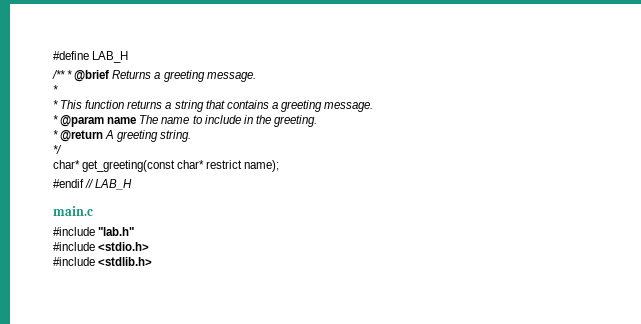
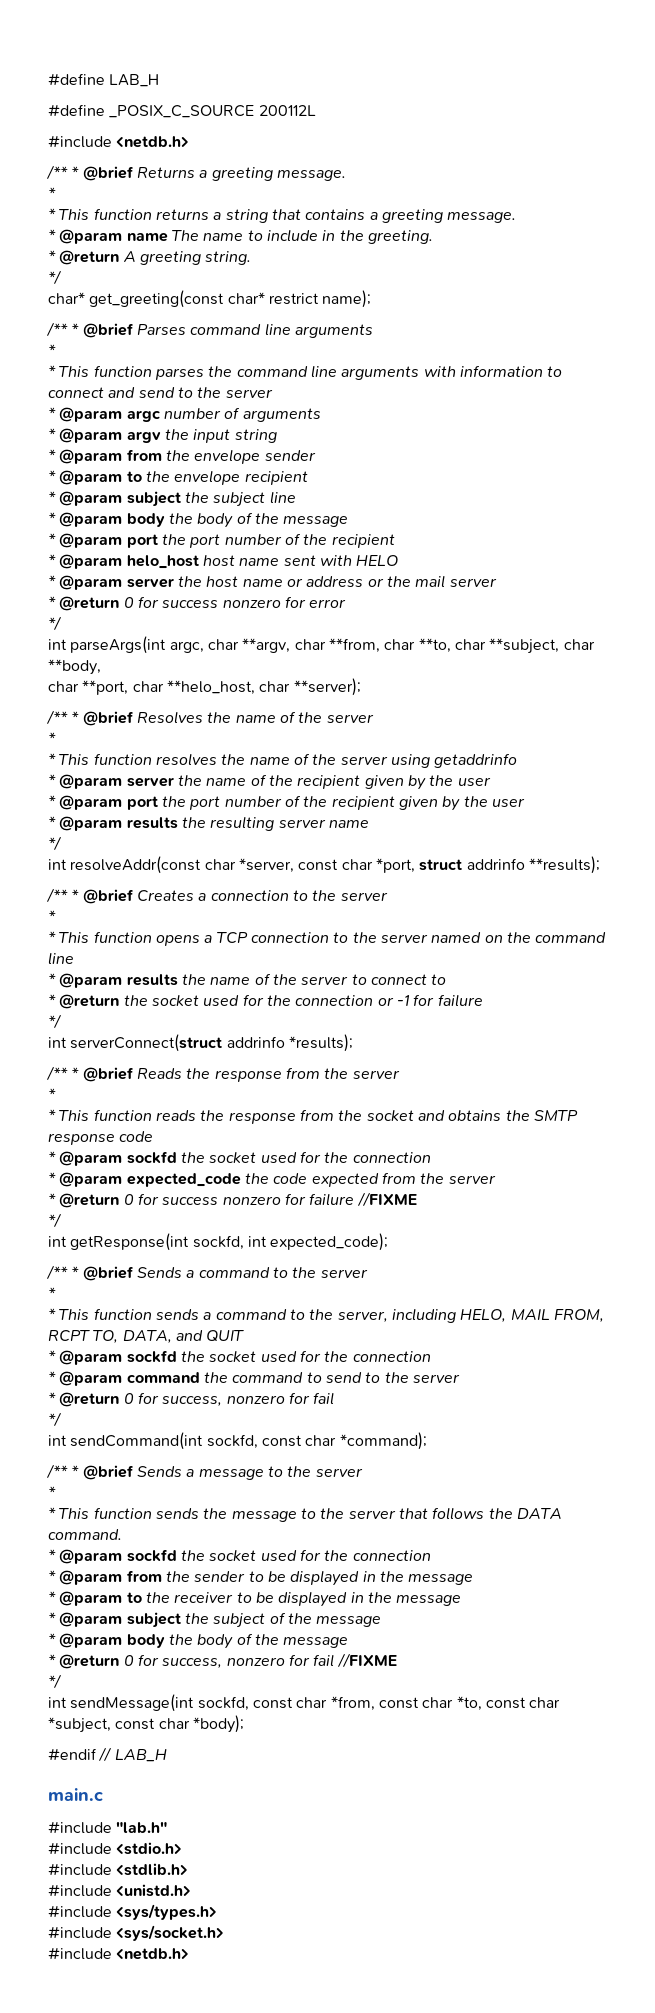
(129, 57) none -> [48,104,316,118] [48,135,190,148] // #define _POSIX_C_SOURCE 200112L // #include <netdb.h>
(280, 166) none -> [46,322,373,338] [48,344,56,356] [48,365,563,380] [48,387,273,398] [48,407,321,422] [48,428,277,443] [48,449,316,464] [48,470,308,485] [48,491,296,507] [48,512,349,528] [48,533,395,548] [48,554,399,569] [48,575,497,590] [48,596,347,611] [48,616,62,631] [48,636,595,654] [48,659,101,675] [48,678,361,696] [46,710,374,726] [48,732,56,744] [48,753,518,768] [48,774,491,790] [48,795,525,811] [48,816,369,831] [48,836,62,851] [48,856,600,874] [46,888,388,904] [48,910,56,922] [48,931,607,946] [48,952,74,965] [48,973,447,988] [48,994,483,1009] [48,1014,62,1029] [48,1034,353,1052] [46,1066,400,1082] [48,1088,56,1100] [48,1109,578,1124] [48,1131,154,1145] [48,1151,431,1166] [48,1172,496,1187] [48,1192,417,1208] [48,1213,62,1228] [48,1233,389,1251] [46,1265,368,1281] [48,1287,56,1299] [48,1308,604,1323] [48,1330,245,1343] [48,1350,431,1365] [48,1371,460,1386] [48,1392,335,1407] [48,1412,62,1427] [48,1432,427,1450] [46,1464,363,1480] [48,1486,56,1498] [48,1507,562,1522] [48,1529,122,1540] [48,1549,431,1564] [48,1570,474,1586] [48,1591,462,1607] [48,1612,382,1628] [48,1633,349,1649] [48,1653,397,1669] [48,1674,62,1689] [48,1694,561,1712] [48,1715,244,1733] // /** * @brief Parses command line arguments // * // * This function parses the command line arguments with information to connect and send to the server // * @param argc number of arguments // * @param argv the input string // * @param from the envelope sender // * @param to the envelope recipient // * @param subject the subject line // * @param body the body of the message // * @param port the port number of the recipient // * @param helo_host host name sent with HELO // * @param server the host name or address or the mail server // * @return 0 for success nonzero for error // */ // int parseArgs(int argc, char **argv, char **from, char **to, char **subject, char **body, // char **port, char **helo_host, char **server); // /** * @brief Resolves the name of the server // * // * This function resolves the name of the server using getaddrinfo // * @param server the name of the recipient given by the user // * @param port the port number of the recipient given by the user // * @param results the resulting server name // */ // int resolveAddr(const char *server, const char *port, struct addrinfo **results); // /** * @brief Creates a connection to the server // * // * This function opens a TCP connection to the server named on the command line // * @param results the name of the server to connect to // * @return the socket used for the connection or -1 for failure // */ // int serverConnect(struct addrinfo *results); // /** * @brief Reads the response from the server // * // * This function reads the response from the socket and obtains the SMTP response code // * @param sockfd the socket used for the connection // * @param expected_code the code expected from the server // * @return 0 for success nonzero for failure //FIXME // */ // int getResponse(int sockfd, int expected_code); // /** * @brief Sends a command to the server // * // * This function sends a command to the server, including HELO, MAIL FROM, RCPT TO, DATA, and QUIT // * @param sockfd the socket used for the connection // * @param command the command to send to the server // * @return 0 for success, nonzero for fail // */ // int sendCommand(int sockfd, const char *command); // /** * @brief Sends a message to the server // * // * This function sends the message to the server that follows the DATA command. // * @param sockfd the socket used for the connection // * @param from the sender to be displayed in the message // * @param to the receiver to be displayed in the message // * @param subject the subject of the message // * @param body the body of the message // * @return 0 for success, nonzero for fail //FIXME // */ // int sendMessage(int sockfd, const char *from, const char *to, const char *subject, const char *body);
(153, 261) none -> [48,1884,192,1897] [48,1904,218,1920] [48,1925,225,1941] [48,1947,190,1960] // #include <unistd.h> // #include <sys/types.h> // #include <sys/socket.h> // #include <netdb.h>

